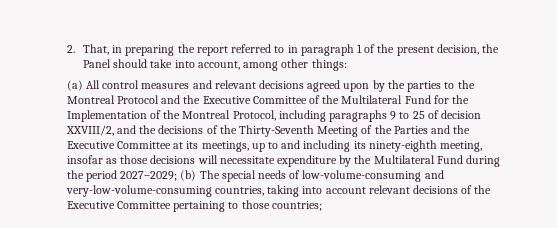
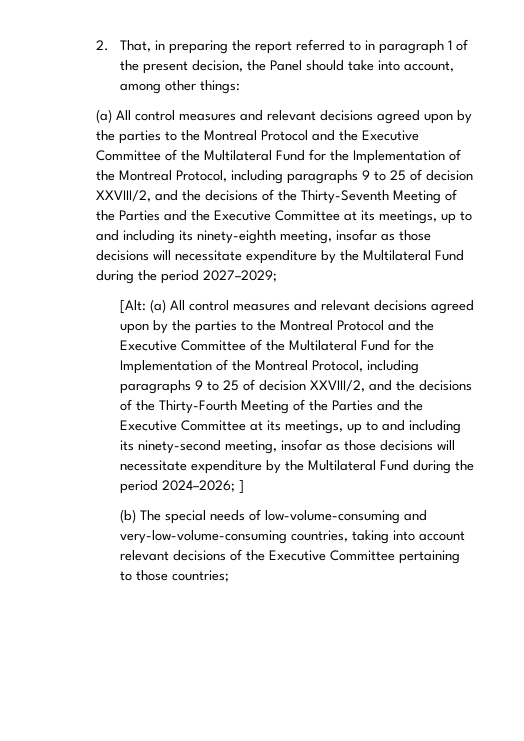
(178, 176) none -> [120,299,475,314] [120,320,435,334] [120,339,435,351] [120,359,420,374] [120,379,473,394] [120,399,424,414] [120,420,462,434] [120,439,456,454] [120,460,475,474] [120,480,245,494] // [Alt: (a) All control measures and relevant decisions agreed upon by the parties to the Montreal Protocol and the Executive Committee of the Multilateral Fund for the Implementation of the Montreal Protocol, including paragraphs 9 to 25 of decision XXVIII/2, and the decisions of the Thirty-Fourth Meeting of the Parties and the Executive Committee at its meetings, up to and including its ninety-second meeting, insofar as those decisions will necessitate expenditure by the Multilateral Fund during the period 2024–2026; ] //

